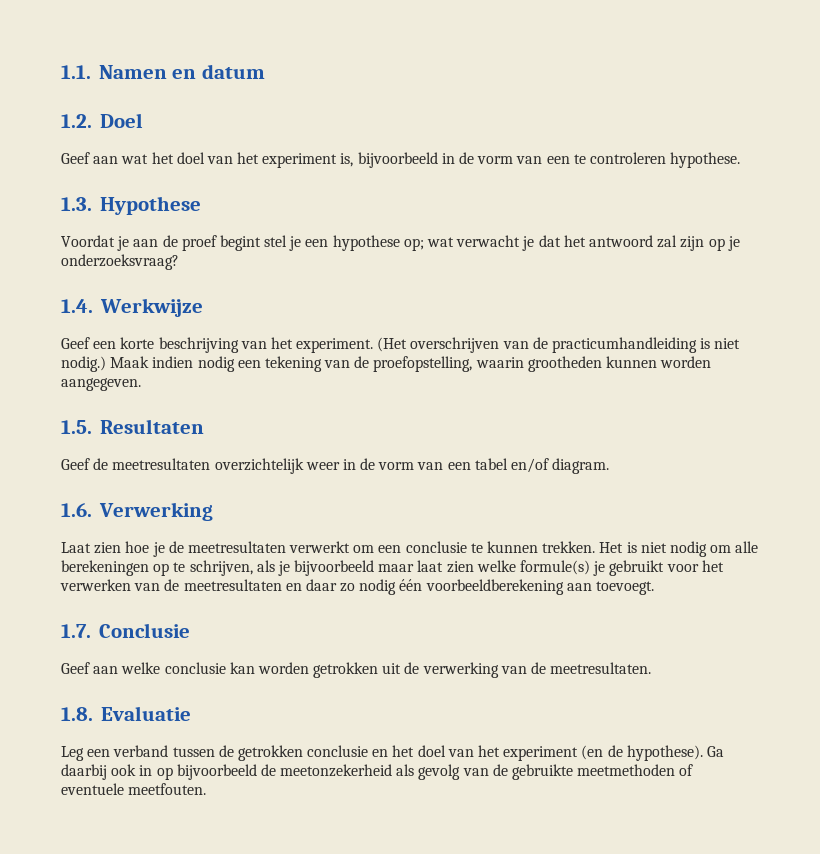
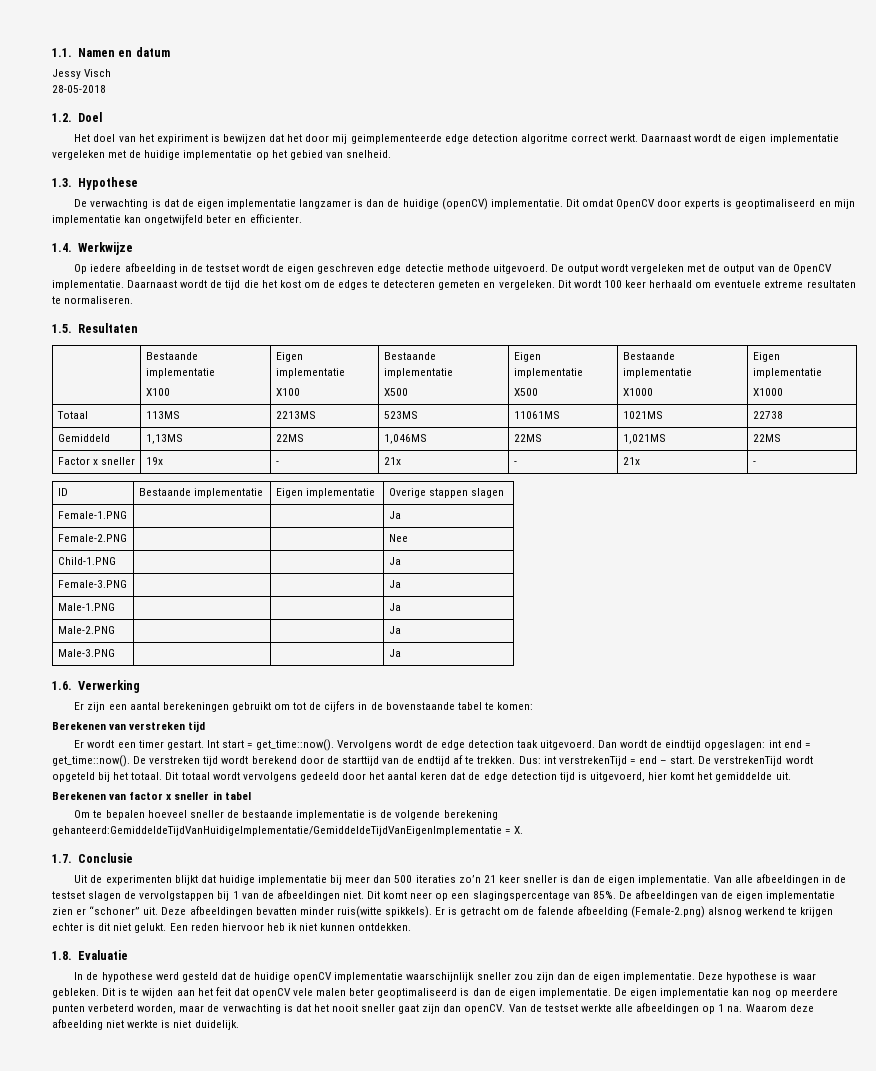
(266, 71) none -> [52,69,112,79] [52,85,106,93] // Jessy Visch // 28-05-2018
[61,152,741,168] [61,196,201,215] [61,235,740,251] [61,254,179,270] [61,298,203,317] [61,337,741,353] [61,356,712,372] [61,378,141,391] [61,419,204,434] [61,458,610,474] [61,502,213,521] [61,541,759,557] [61,560,724,576] [60,579,655,595] [61,623,190,638] [61,662,652,678] [61,706,191,721] [61,745,724,761] [61,764,694,780] [61,783,207,795] Geef aan wat het doel van het experiment is, bijvoorbeeld in de vorm van een te controleren hypothese. // 1.3. Hypothese // Voordat je aan de proef begint stel je een hypothese op; wat verwacht je dat het antwoord zal zijn op je onderzoeksvraag? // 1.4. Werkwijze // Geef een korte beschrijving van het experiment. (Het overschrijven van de practicumhandleiding is niet nodig.) Maak indien nodig een tekening van de proefopstelling, waarin grootheden kunnen worden aangegeven. // 1.5. Resultaten // Geef de meetresultaten overzichtelijk weer in de vorm van een tabel en/of diagram. // 1.6. Verwerking // Laat zien hoe je de meetresultaten verwerkt om een conclusie te kunnen trekken. Het is niet nodig om alle berekeningen op te schrijven, als je bijvoorbeeld maar laat zien welke formule(s) je gebruikt voor het verwerken van de meetresultaten en daar zo nodig één voorbeeldberekening aan toevoegt. // 1.7. Conclusie // Geef aan welke conclusie kan worden getrokken uit de verwerking van de meetresultaten. // 1.8. Evaluatie // Leg een verband tussen de getrokken conclusie en het doel van het experiment (en de hypothese). Ga daarbij ook in op bijvoorbeeld de meetonzekerheid als gevolg van de gebruikte meetmethoden of eventuele meetfouten. -> [74,134,839,144] [52,150,391,160] [52,177,138,190] [74,198,855,210] [52,214,302,225] [52,242,133,255] [74,263,832,274] [52,280,856,290] [52,296,134,304] [52,323,138,333] [145,352,198,360] [145,368,215,378] [145,388,170,396] [275,352,303,362] [275,368,345,378] [275,388,300,396] [383,352,436,360] [383,368,453,378] [383,388,408,396] [513,352,541,362] [513,368,583,378] [513,388,538,396] [622,352,675,360] [622,368,692,378] [622,388,653,396] [752,352,780,362] [752,368,822,378] [752,388,783,396] [56,411,88,419] [145,411,180,419] [275,411,316,419] [383,411,418,419] [513,411,560,419] [622,411,663,419] [752,411,783,419] [57,434,110,442] [145,434,183,444] [275,434,304,442] [383,434,427,444] [513,434,542,442] [622,434,666,444] [752,434,781,442] [57,457,135,465] [145,457,163,465] [275,461,279,465] [383,457,401,465] [513,461,517,465] [622,457,640,465] [752,461,756,465] [57,488,68,496] [138,488,263,498] [275,488,375,498] [388,488,504,498] [57,511,127,519] [388,511,401,519] [57,534,127,542] [388,534,408,542] [57,557,116,565] [388,557,401,565] [57,580,127,588] [388,580,401,588] [57,603,115,611] [388,603,401,611] [57,626,115,634] [388,626,401,634] [57,649,115,657] [388,649,401,657] [52,680,140,693] [74,701,533,712] [52,721,206,732] [74,739,811,751] [52,755,813,767] [52,772,791,782] [52,791,251,800] [74,810,498,820] [52,826,524,836] [52,853,133,863] [74,874,846,885] [52,890,836,901] [52,906,834,918] [52,923,412,933] [52,950,128,960] [74,972,816,982] [52,987,838,998] [52,1003,814,1014] [52,1019,239,1030] Het doel van het expiriment is bewijzen dat het door mij geimplementeerde edge detection algoritme correct werkt. Daarnaast wordt de eigen implementatie vergeleken met de huidige implementatie op het gebied van snelheid. // 1.3. Hypothese // De verwachting is dat de eigen implementatie langzamer is dan de huidige (openCV) implementatie. Dit omdat OpenCV door experts is geoptimaliseerd en mijn implementatie kan ongetwijfeld beter en efficienter. // 1.4. Werkwijze // Op iedere afbeelding in de testset wordt de eigen geschreven edge detectie methode uitgevoerd. De output wordt vergeleken met de output van de OpenCV implementatie. Daarnaast wordt de tijd die het kost om de edges te detecteren gemeten en vergeleken. Dit wordt 100 keer herhaald om eventuele extreme resultaten te normaliseren. // 1.5. Resultaten // | Bestaande implementatie // X100 | Eigen implementatie // X100 | Bestaande implementatie // X500 | Eigen implementatie // X500 | Bestaande implementatie // X1000 | Eigen implementatie // X1000 // Totaal | 113MS | 2213MS | 523MS | 11061MS | 1021MS | 22738 // Gemiddeld | 1,13MS | 22MS | 1,046MS | 22MS | 1,021MS | 22MS // Factor x sneller | 19x | - | 21x | - | 21x | - // ID | Bestaande implementatie | Eigen implementatie | Overige stappen slagen // Female-1.PNG | | | Ja // Female-2.PNG | | | Nee // Child-1.PNG | | | Ja // Female-3.PNG | | | Ja // Male-1.PNG | | | Ja // Male-2.PNG | | | Ja // Male-3.PNG | | | Ja // 1.6. Verwerking // Er zijn een aantal berekeningen gebruikt om tot de cijfers in de bovenstaande tabel te komen: // Berekenen van verstreken tijd // Er wordt een timer gestart. Int start = get_time::now(). Vervolgens wordt de edge detection taak uitgevoerd. Dan wordt de eindtijd opgeslagen: int end = get_time::now(). De verstreken tijd wordt berekend door de starttijd van de endtijd af te trekken. Dus: int verstrekenTijd = end – start. De verstrekenTijd wordt opgeteld bij het totaal. Dit totaal wordt vervolgens gedeeld door het aantal keren dat de edge detection tijd is uitgevoerd, hier komt het gemiddelde uit. // Berekenen van factor x sneller in tabel // Om te bepalen hoeveel sneller de bestaande implementatie is de volgende berekening gehanteerd:GemiddeldeTijdVanHuidigeImplementatie/GemiddeldeTijdVanEigenImplementatie = X. // 1.7. Conclusie // Uit de experimenten blijkt dat huidige implementatie bij meer dan 500 iteraties zo’n 21 keer sneller is dan de eigen implementatie. Van alle afbeeldingen in de testset slagen de vervolgstappen bij 1 van de afbeeldingen niet. Dit komt neer op een slagingspercentage van 85%. De afbeeldingen van de eigen implementatie zien er “schoner” uit. Deze afbeeldingen bevatten minder ruis(witte spikkels). Er is getracht om de falende afbeelding (Female-2.png) alsnog werkend te krijgen echter is dit niet gelukt. Een reden hiervoor heb ik niet kunnen ontdekken. // 1.8. Evaluatie // In de hypothese werd gesteld dat de huidige openCV implementatie waarschijnlijk sneller zou zijn dan de eigen implementatie. Deze hypothese is waar gebleken. Dit is te wijden aan het feit dat openCV vele malen beter geoptimaliseerd is dan de eigen implementatie. De eigen implementatie kan nog op meerdere punten verbeterd worden, maar de verwachting is dat het nooit sneller gaat zijn dan openCV. Van de testset werkte alle afbeeldingen op 1 na. Waarom deze afbeelding niet werkte is niet duidelijk.

